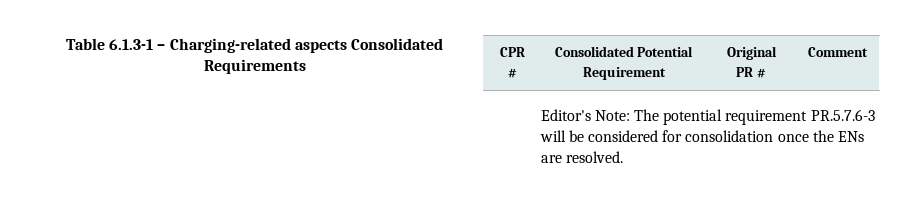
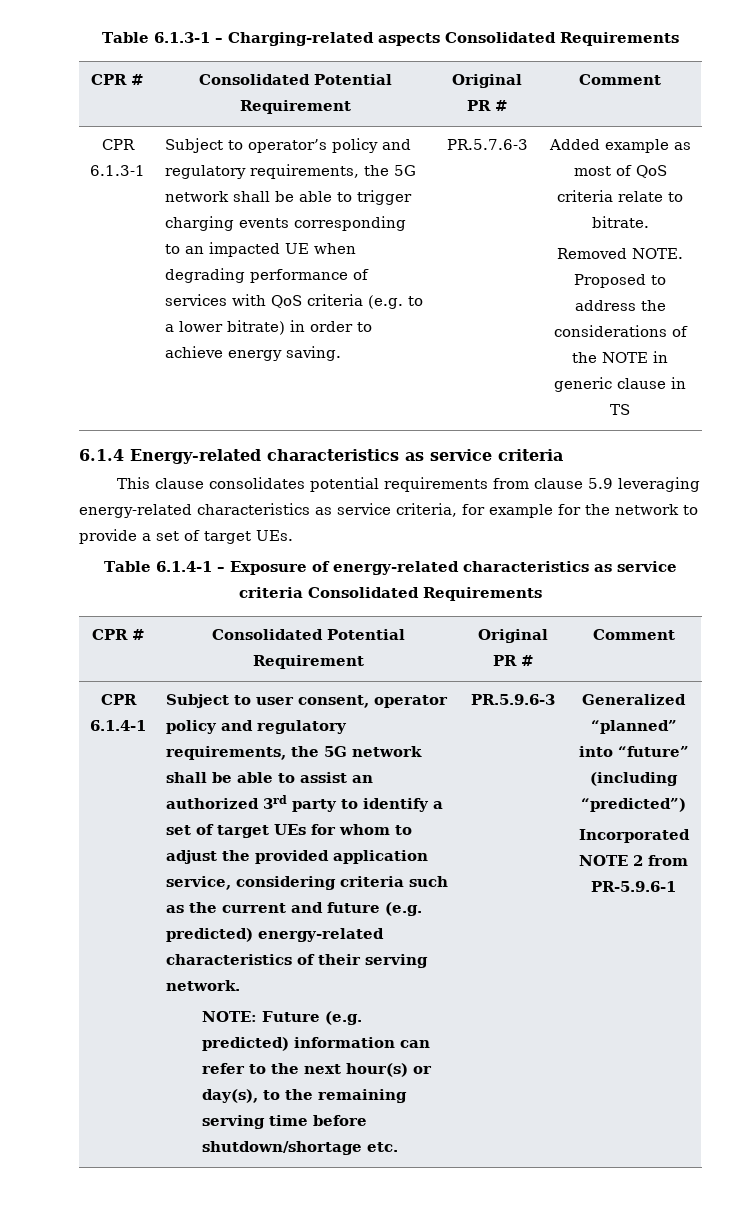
[540,109,875,125] [539,130,865,142] [540,151,623,163] // Editor's Note: The potential requirement PR.5.7.6-3 will be considered for consolidation once the ENs are resolved. -> [101,139,135,150] [90,165,145,176] [165,138,412,153] [165,164,417,179] [165,190,413,205] [165,216,407,231] [165,242,357,257] [165,268,370,283] [165,294,424,309] [165,320,373,335] [165,346,342,361] [446,139,528,150] [548,139,691,153] [573,165,667,178] [557,190,683,202] [591,216,649,228] [557,248,683,259] [574,274,666,288] [574,300,666,311] [553,325,688,337] [572,351,668,363] [554,377,686,392] [610,404,630,415] [79,449,563,464] [117,477,701,492] [79,503,698,518] [79,529,293,544] [104,561,677,575] [239,587,542,601] [91,629,145,640] [212,629,405,640] [253,655,364,669] [478,629,548,643] [492,655,534,666] [592,629,675,640] [100,694,137,705] [90,720,146,731] [166,694,449,708] [166,720,348,734] [166,746,423,760] [166,772,374,783] [166,795,444,812] [166,824,413,838] [166,850,429,864] [166,876,449,890] [166,902,423,916] [166,928,385,942] [166,954,429,968] [166,980,241,991] [201,1011,362,1025] [201,1037,430,1051] [201,1063,432,1077] [201,1089,407,1103] [201,1115,367,1129] [201,1141,398,1155] [471,694,555,705] [582,694,686,705] [590,720,677,734] [578,746,689,757] [590,772,678,786] [581,798,686,812] [578,829,690,843] [579,855,688,866] [591,881,676,892] // CPR 6.1.3-1 | Subject to operator’s policy and regulatory requirements, the 5G network shall be able to trigger charging events corresponding to an impacted UE when degrading performance of services with QoS criteria (e.g. to a lower bitrate) in order to achieve energy saving. | PR.5.7.6-3 | Added example as most of QoS criteria relate to bitrate. // Removed NOTE. Proposed to address the considerations of the NOTE in generic clause in TS // 6.1.4 Energy-related characteristics as service criteria // This clause consolidates potential requirements from clause 5.9 leveraging energy-related characteristics as service criteria, for example for the network to provide a set of target UEs. // Table 6.1.4-1 – Exposure of energy-related characteristics as service criteria Consolidated Requirements // CPR # | Consolidated Potential Requirement | Original PR # | Comment // CPR 6.1.4-1 | Subject to user consent, operator policy and regulatory requirements, the 5G network shall be able to assist an authorized 3rd party to identify a set of target UEs for whom to adjust the provided application service, considering criteria such as the current and future (e.g. predicted) energy-related characteristics of their serving network. // NOTE: Future (e.g. predicted) information can refer to the next hour(s) or day(s), to the remaining serving time before shutdown/shortage etc. | PR.5.9.6-3 | Generalized “planned” into “future” (including “predicted”) // Incorporated NOTE 2 from PR-5.9.6-1

